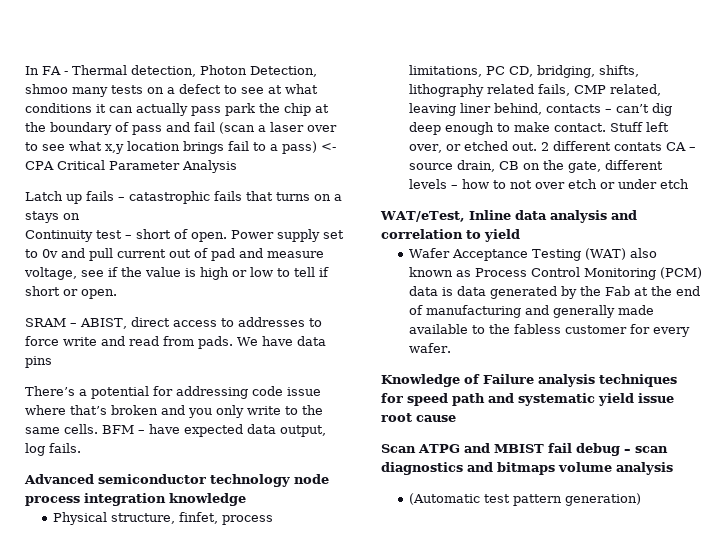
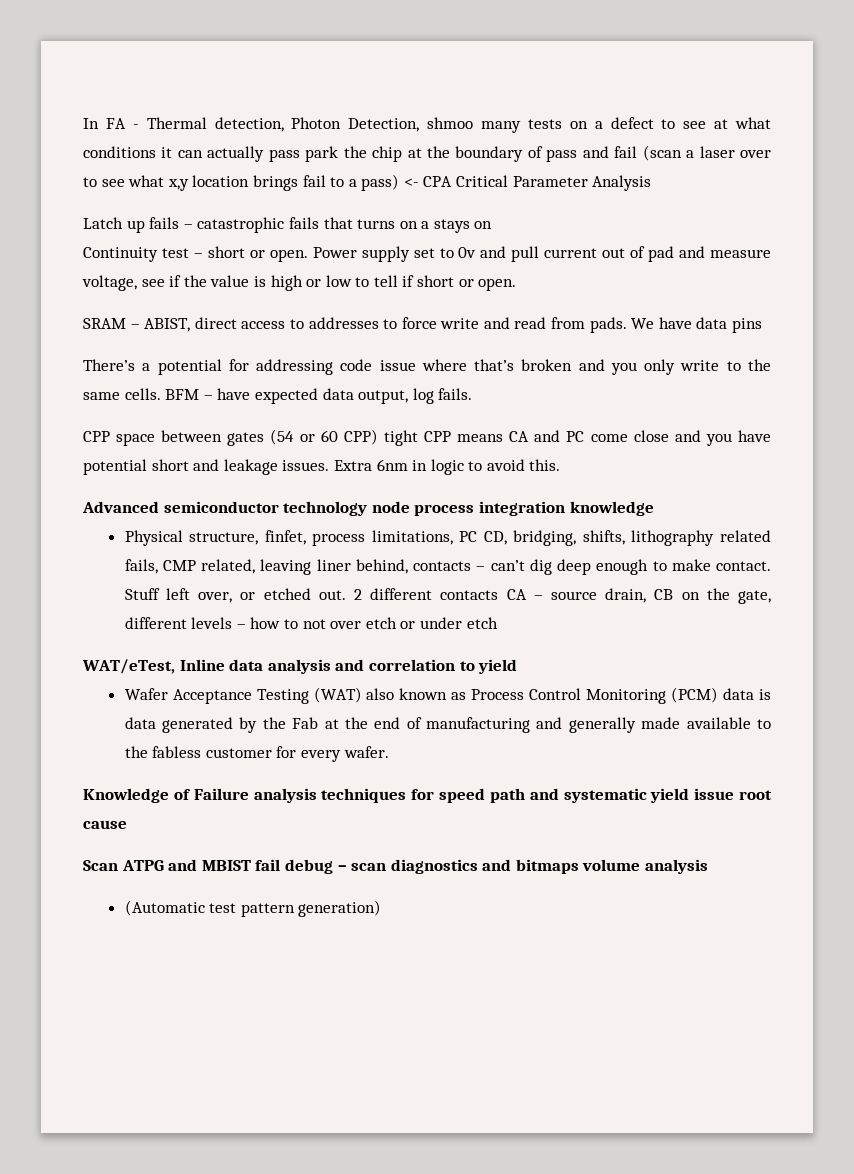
[174,229,188,239] of -> [249,250,265,258] or
(81, 448) none -> [83,429,771,446] [83,459,561,475] // CPP space between gates (54 or 60 CPP) tight CPP means CA and PC come close and you have potential short and leakage issues. Extra 6nm in logic to avoid this.
[613,142,662,151] contats -> [440,590,499,600] contacts

